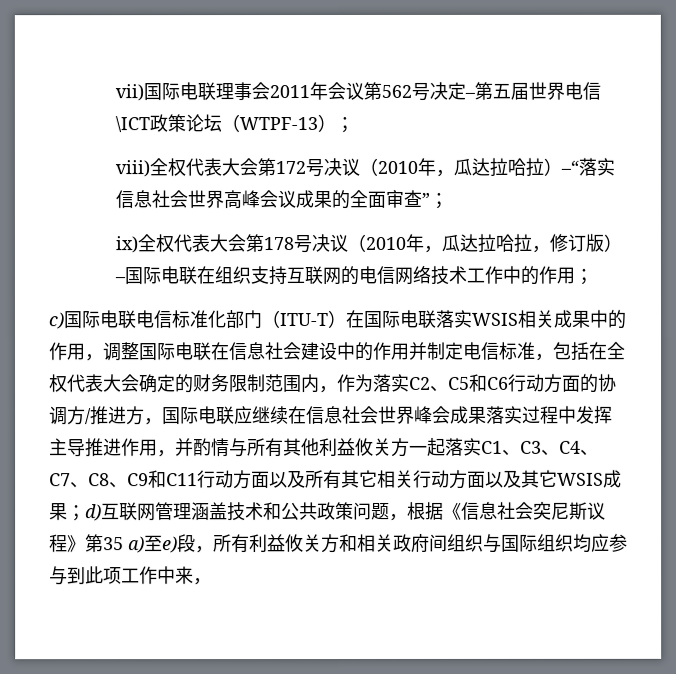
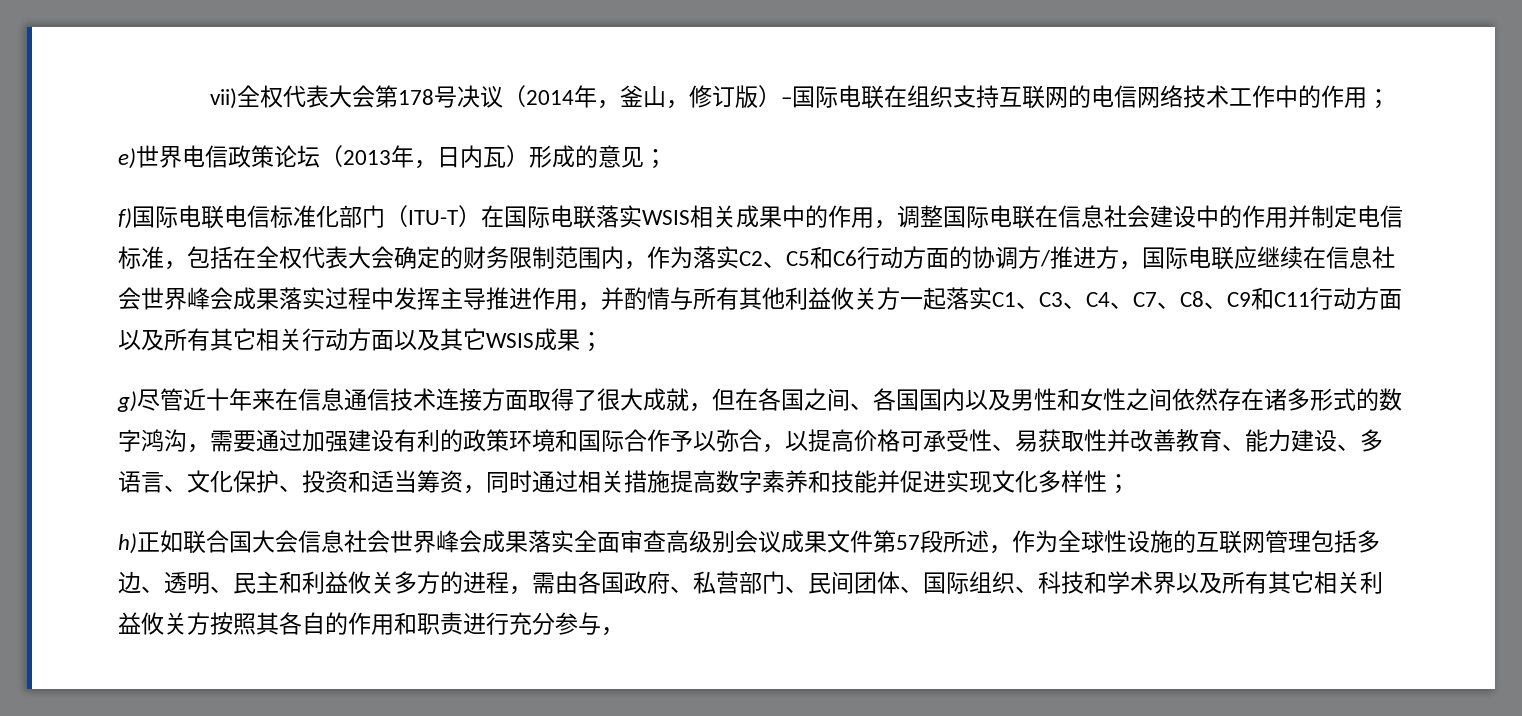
[142,81,601,101] [114,114,354,134] [114,157,615,178] [114,189,448,210] [114,236,138,254] 国际电联理事会2011年会议第562号决定–第五届世界电信\ICT政策论坛（WTPF-13）； // viii)全权代表大会第172号决议（2010年，瓜达拉哈拉）–“落实信息社会世界高峰会议成果的全面审查”； // ix) -> (237, 98) none
[364,233,532,253] 2010年，瓜达拉哈拉 -> [525,85,666,109] 2014年，釜山
[48,312,64,330] c) -> [118,145,667,169] [118,208,132,229] e)世界电信政策论坛（2013年，日内瓦）形成的意见； // f)
[85,501,606,522] [49,533,628,554] [49,566,194,586] d)互联网管理涵盖技术和公共政策问题，根据《信息社会突尼斯议程》第35 a)至e)段，所有利益攸关方和相关政府间组织与国际组织均应参与到此项工作中来 -> [117,388,1402,412] [118,429,1383,453] [118,470,1130,494] [118,530,1380,554] [118,571,1383,595] [118,612,601,635] // g)尽管近十年来在信息通信技术连接方面取得了很大成就，但在各国之间、各国国内以及男性和女性之间依然存在诸多形式的数字鸿沟，需要通过加强建设有利的政策环境和国际合作予以弥合，以提高价格可承受性、易获取性并改善教育、能力建设、多语言、文化保护、投资和适当筹资，同时通过相关措施提高数字素养和技能并促进实现文化多样性； // h)正如联合国大会信息社会世界峰会成果落实全面审查高级别会议成果文件第57段所述，作为全球性设施的互联网管理包括多边、透明、民主和利益攸关多方的进程，需由各国政府、私营部门、民间团体、国际组织、科技和学术界以及所有其它相关利益攸关方按照其各自的作用和职责进行充分参与

